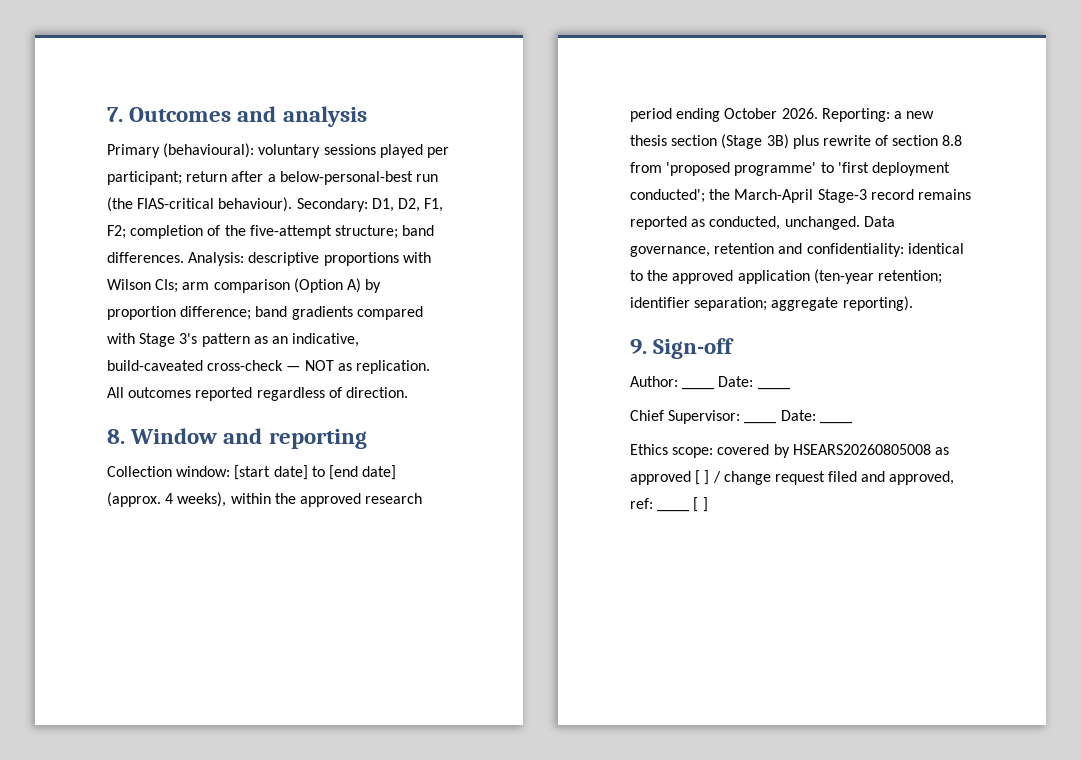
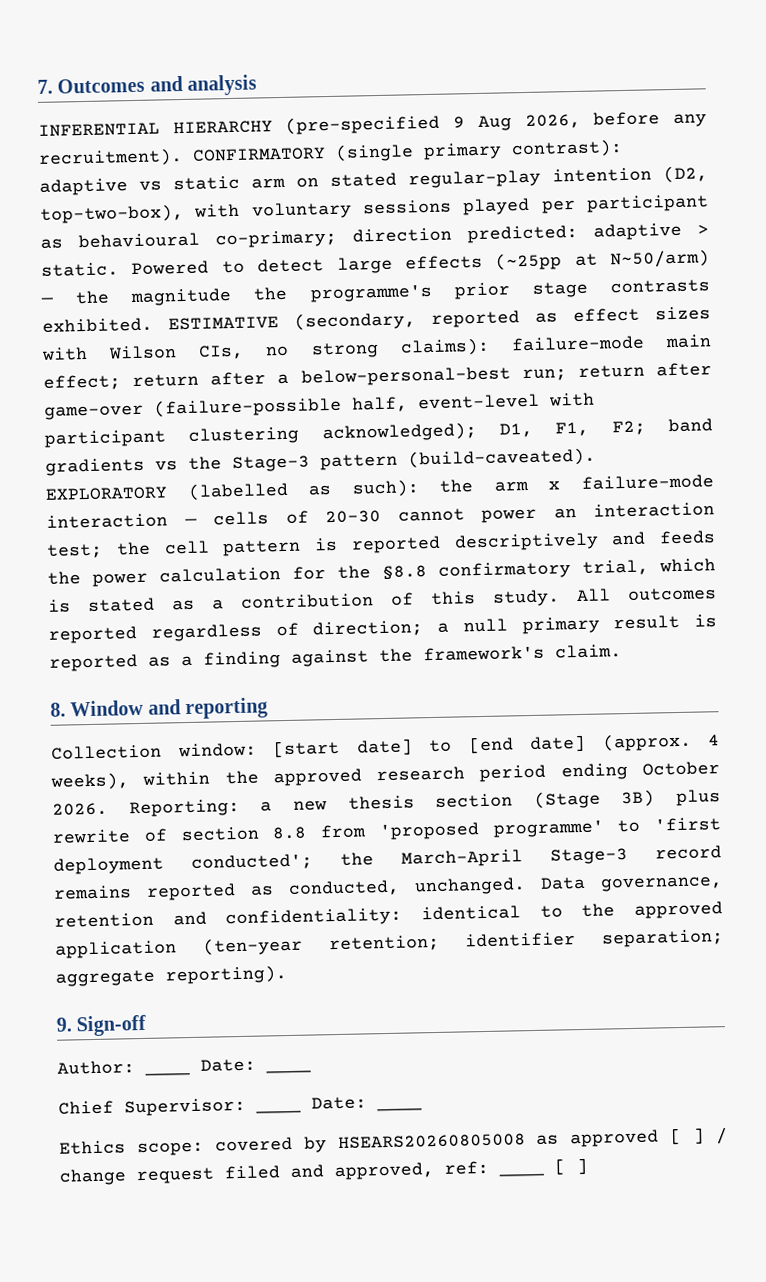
[107,143,449,158] [107,171,438,185] [107,197,444,212] [107,225,435,239] [107,252,431,266] [107,278,382,293] [107,306,423,320] [107,333,360,347] [107,360,430,374] Primary (behavioural): voluntary sessions played per participant; return after a below-personal-best run (the FIAS-critical behaviour). Secondary: D1, D2, F1, F2; completion of the five-attempt structure; band differences. Analysis: descriptive proportions with Wilson CIs; arm comparison (Option A) by proportion difference; band gradients compared with Stage 3's pattern as an indicative, build-caveated cross-check — NOT as replication. -> [38,111,707,137] [38,139,623,168] [39,165,708,196] [40,194,709,224] [40,222,709,249] [41,249,710,277] [40,279,710,307] [42,306,711,333] [41,334,712,361] [43,362,712,391] [44,392,595,420] [44,418,713,448] [45,447,596,476] [45,474,714,501] [46,502,715,529] [46,530,716,559] [47,558,716,587] [48,589,560,613] INFERENTIAL HIERARCHY (pre-specified 9 Aug 2026, before any recruitment). CONFIRMATORY (single primary contrast): adaptive vs static arm on stated regular-play intention (D2, top-two-box), with voluntary sessions played per participant as behavioural co-primary; direction predicted: adaptive > static. Powered to detect large effects (~25pp at N~50/arm) — the magnitude the programme's prior stage contrasts exhibited. ESTIMATIVE (secondary, reported as effect sizes with Wilson CIs, no strong claims): failure-mode main effect; return after a below-personal-best run; return after game-over (failure-possible half, event-level with participant clustering acknowledged); D1, F1, F2; band gradients vs the Stage-3 pattern (build-caveated). EXPLORATORY (labelled as such): the arm x failure-mode interaction — cells of 20-30 cannot power an interaction test; the cell pattern is reported descriptively and feeds the power calculation for the §8.8 confirmatory trial, which is stated as a contribution of this study.
[345,387,408,398] direction. -> [312,614,717,638] [49,644,622,672] direction; a null primary result is reported as a finding against the framework's claim.

